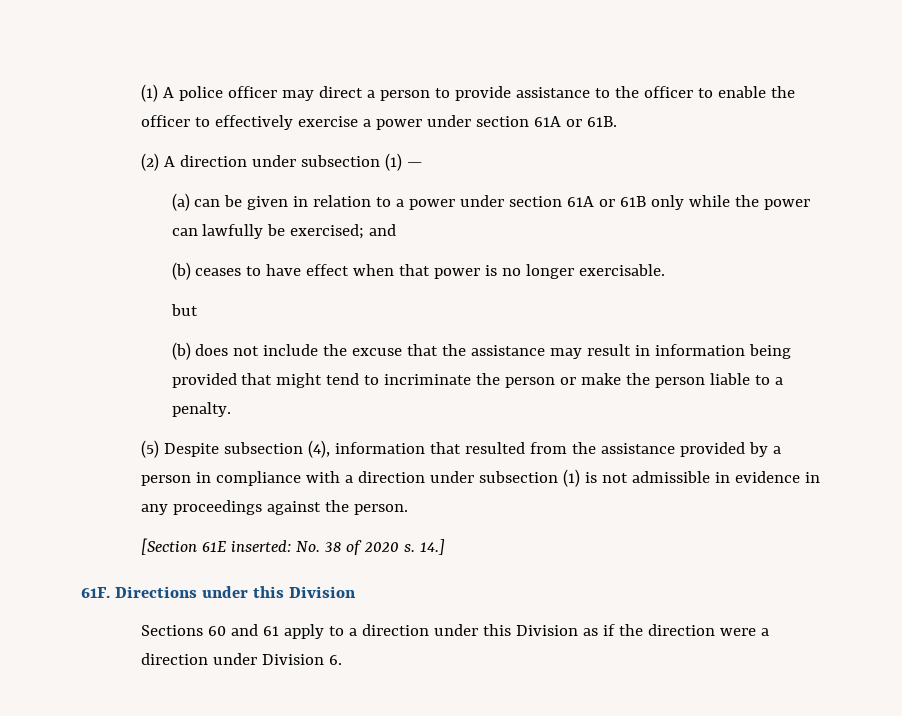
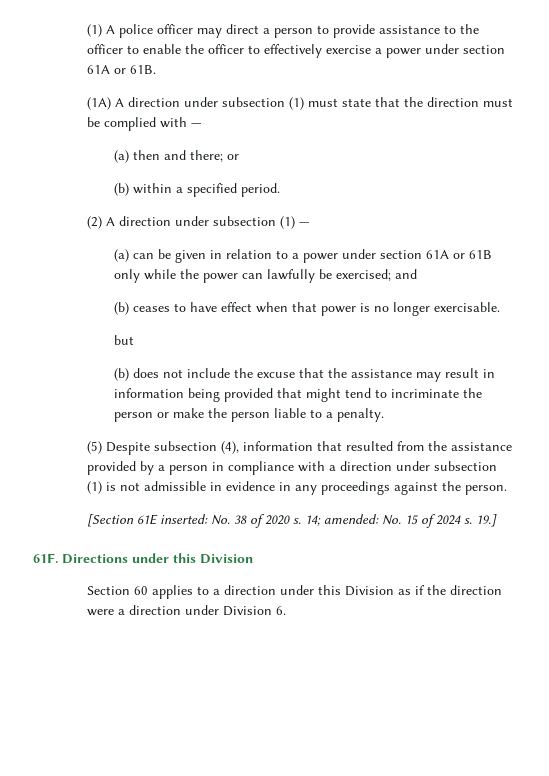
(618, 121) none -> [87,97,514,110] [87,117,202,131] [114,150,240,163] [114,183,281,197] // (1A) A direction under subsection (1) must state that the direction must be complied with — // (a) then and there; or // (b) within a specified period.
[420,539,446,555] 14.] -> [305,514,498,528] 14; amended: No. 15 of 2024 s. 19.]
[141,624,325,639] Sections 60 and 61 apply -> [87,585,194,599] Section 60 applies

